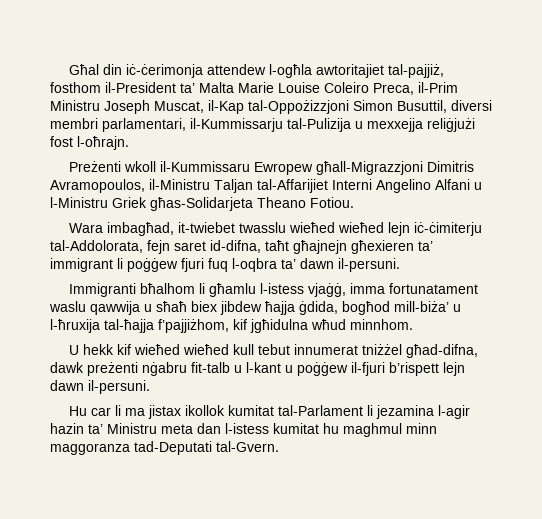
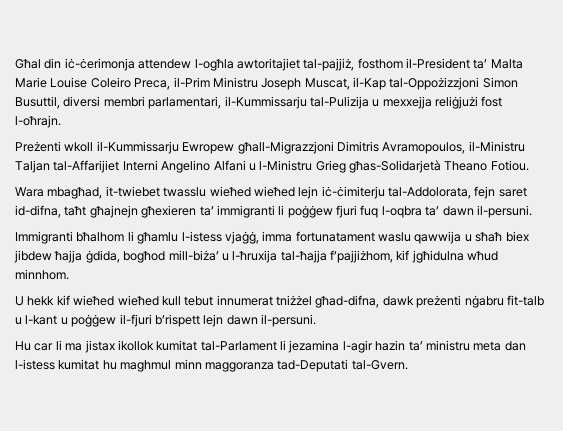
[159,161,250,172] il-Kummissaru -> [96,141,179,154] il-Kummissarju
[112,197,253,211] Griek għas-Solidarjeta -> [315,160,441,173] Grieg għas-Solidarjetà
[106,222,174,236] imbagħad, -> [47,187,103,199] mbagħad,
[50,258,113,272] immigrant -> [216,205,275,218] immigranti
[107,423,157,434] Ministru -> [425,340,470,351] ministru

